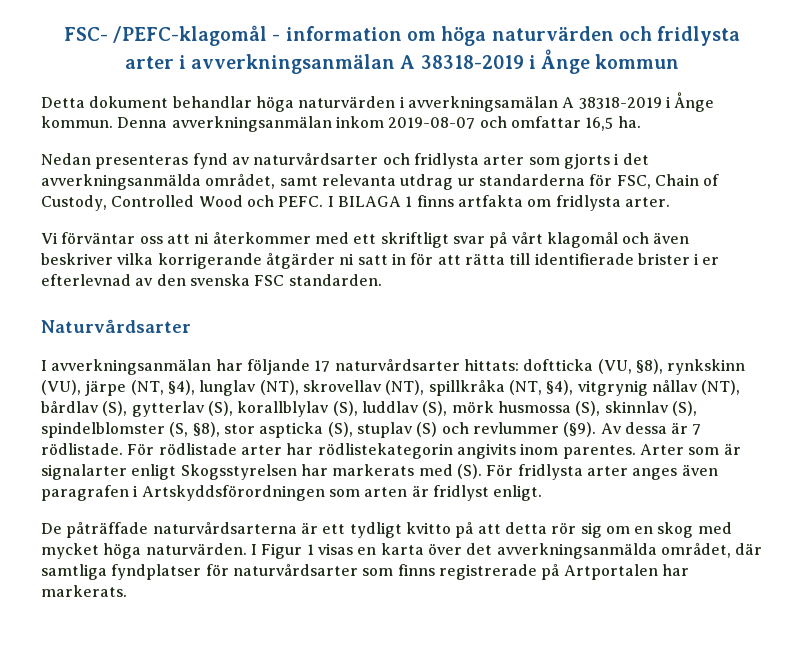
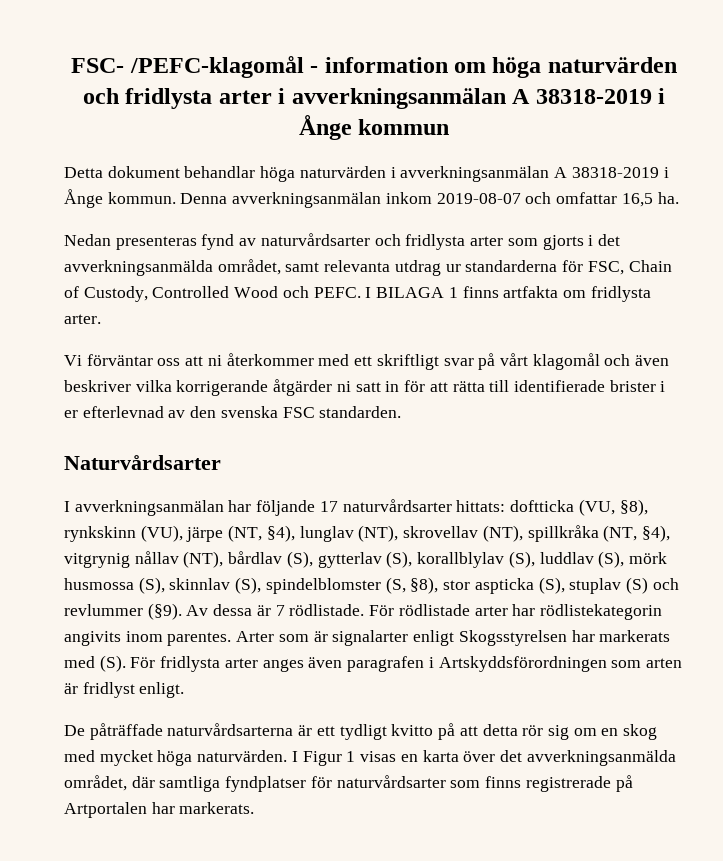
[407,96,558,112] avverkningsamälan -> [400,166,550,182] avverkningsanmälan

